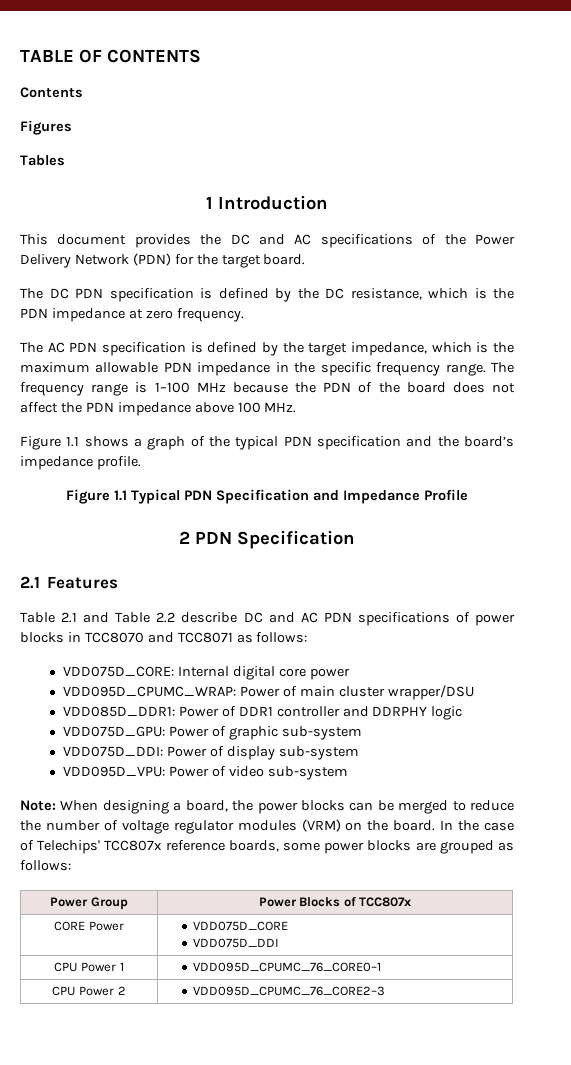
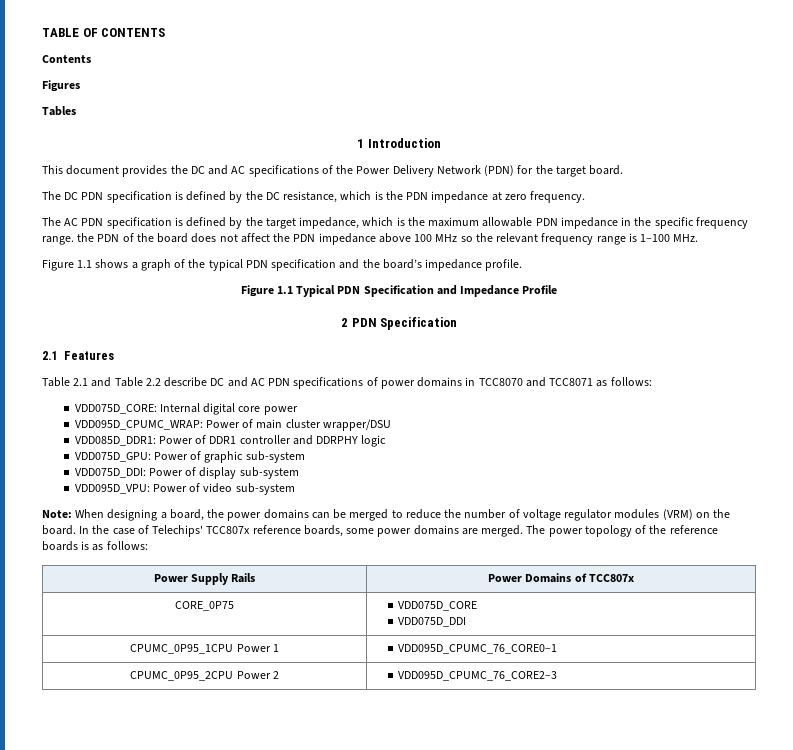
[491,362,515,373] [20,382,288,396] The frequency range is 1–100 MHz because -> (74, 240) none
(261, 407) none -> [435,233,671,245] MHz so the relevant frequency range is 1–100
[20,632,64,643] blocks -> [417,377,463,387] domains
[300,800,345,811] blocks -> [263,509,309,519] domains
[367,840,494,854] blocks are grouped -> [413,525,718,537] [42,541,90,551] domains are merged. The power topology of the reference boards is
[90,897,128,910] [258,897,341,907] Group | Power Blocks -> [191,573,256,585] [488,573,572,583] Supply Rails | Power Domains
[54,921,124,931] CORE Power -> [175,601,234,611] CORE_0P75
[54,962,78,972] CPU -> [130,644,234,654] CPUMC_0P95_1CPU
[52,986,76,996] CPU -> [130,671,234,681] CPUMC_0P95_2CPU

